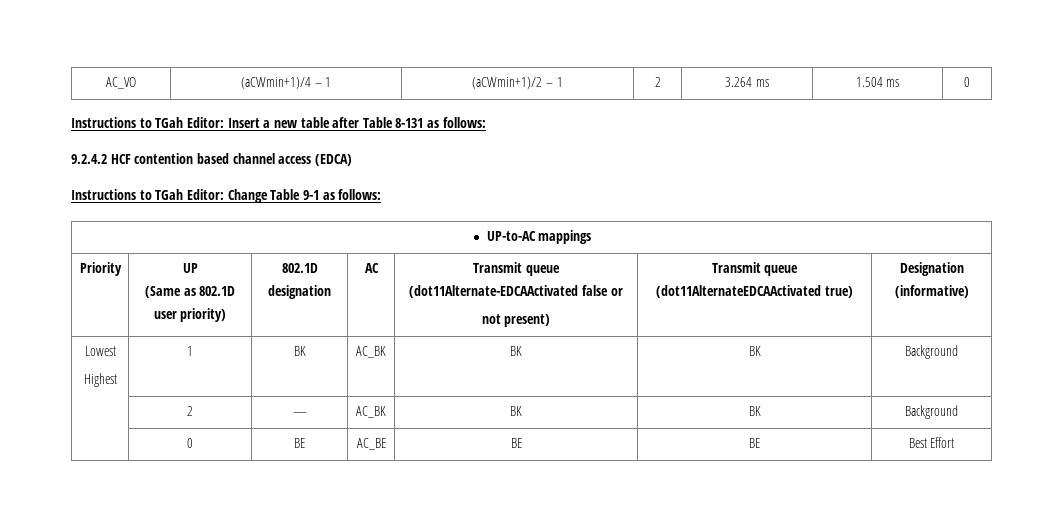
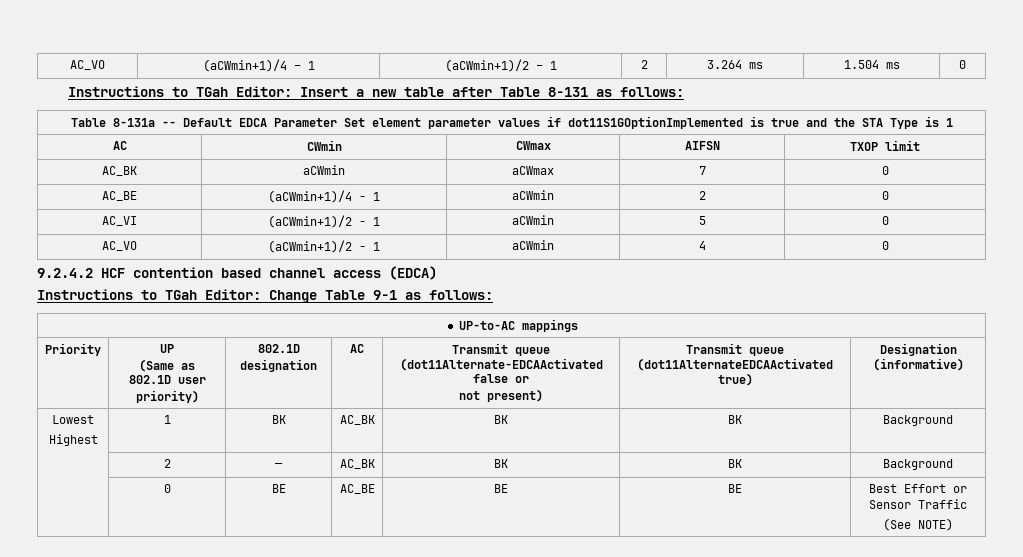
(486, 122) none -> [70,116,953,129] [112,141,127,150] [306,140,342,151] [515,141,551,150] [684,141,720,150] [850,140,920,151] [102,166,137,176] [303,165,345,175] [512,166,554,175] [698,166,706,175] [881,166,889,175] [102,191,137,201] [268,190,380,203] [512,190,554,200] [698,191,706,200] [881,191,889,200] [102,216,137,226] [268,215,380,228] [512,215,554,225] [698,216,706,225] [881,216,889,225] [102,241,137,251] [268,240,380,253] [512,240,554,250] [698,241,706,250] [881,241,889,250] // Table 8-131a -- Default EDCA Parameter Set element parameter values if dot11S1GOptionImplemented is true and the STA Type is 1 // AC | CWmin | CWmax | AIFSN | TXOP limit // AC_BK | aCWmin | aCWmax | 7 | 0 // AC_BE | (aCWmin+1)/4 - 1 | aCWmin | 2 | 0 // AC_VI | (aCWmin+1)/2 - 1 | aCWmin | 5 | 0 // AC_VO | (aCWmin+1)/2 - 1 | aCWmin | 4 | 0
(955, 442) none -> [953,486,967,493] [869,499,967,509] [883,518,953,531] or Sensor Traffic // (See NOTE)

